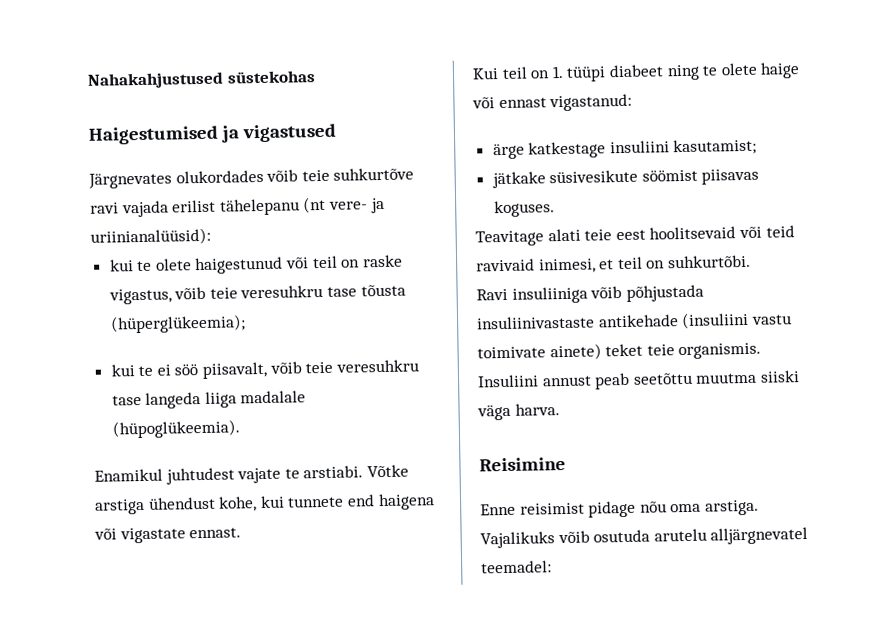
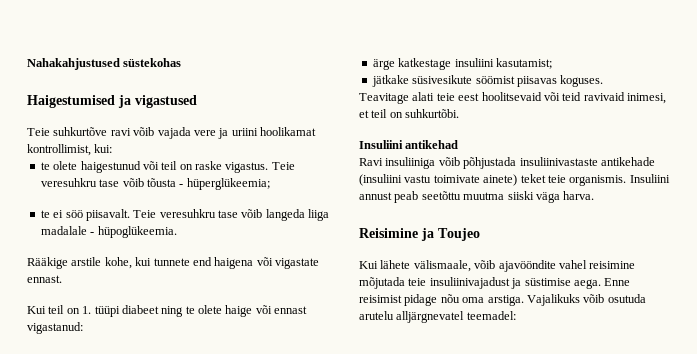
[88,167,415,189] [90,196,385,218] [90,227,211,246] [109,259,134,272] Järgnevates olukordades võib teie suhkurtõve ravi vajada erilist tähelepanu (nt vere- ja uriinianalüüsid): // kui -> [27,127,316,139] [27,144,113,156] Teie suhkurtõve ravi võib vajada vere ja uriini hoolikamat kontrollimist, kui: //
[108,284,406,305] [109,314,246,334] [110,359,419,379] [111,395,142,406] vigastus, võib teie veresuhkru tase tõusta (hüperglükeemia); // kui te ei söö piisavalt, võib teie veresuhkru tase -> [225,162,295,173] [40,178,270,190] [40,209,263,221] vigastus. Teie veresuhkru tase võib tõusta - hüperglükeemia; // te ei söö piisavalt. Teie veresuhkru tase võib
[111,419,240,439] [94,464,409,485] [94,496,216,515] (hüpoglükeemia). // Enamikul juhtudest vajate te arstiabi. Võtke arstiga ühendust -> [90,226,177,238] [27,257,102,269] - hüpoglükeemia. // Rääkige arstile
(751, 261) none -> [359,140,459,149] // Insuliini antikehad
(566, 464) // -> [421,228,480,241] [359,260,636,272] [359,277,601,289] ja Toujeo // Kui lähete välismaale, võib ajavööndite vahel reisimine mõjutada teie insuliinivajadust ja süstimise aega.

